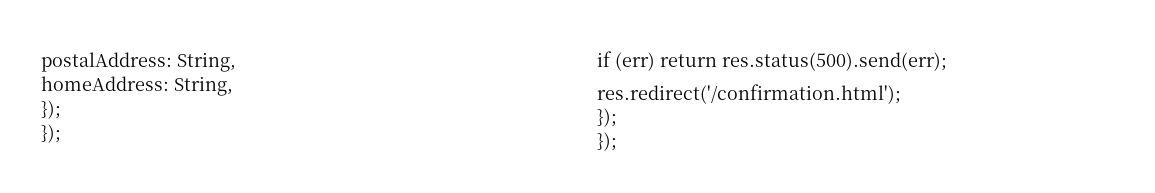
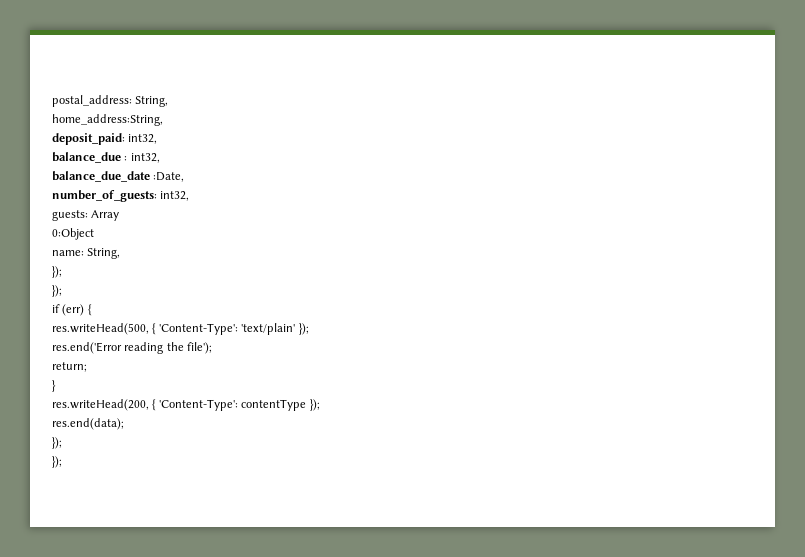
[41,52,236,72] [41,76,169,91] postalAddress: String, // homeAddress: -> [52,95,169,107] [52,114,163,126] [52,133,158,145] [52,152,160,163] [52,171,185,182] [52,190,190,202] [52,210,120,221] [52,228,94,240] [52,250,84,256] postal_address: String, // home_address:String, // deposit_paid: int32, // balance_due : int32, // balance_due_date :Date, // number_of_guests: int32, // guests: Array // 0:Object // name:
[660,52,947,71] [597,84,901,104] return res.status(500).send(err); // res.redirect('/confirmation.html'); -> [87,304,92,316] [52,323,309,335] [52,342,213,354] [52,362,87,372] [52,380,56,392] [52,399,320,411] [52,418,124,430] { // res.writeHead(500, { 'Content-Type': 'text/plain' }); // res.end('Error reading the file'); // return; // } // res.writeHead(200, { 'Content-Type': contentType }); // res.end(data);

